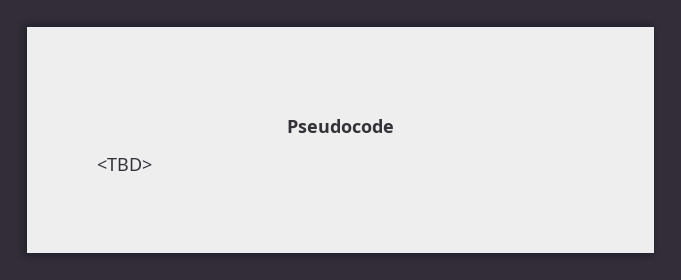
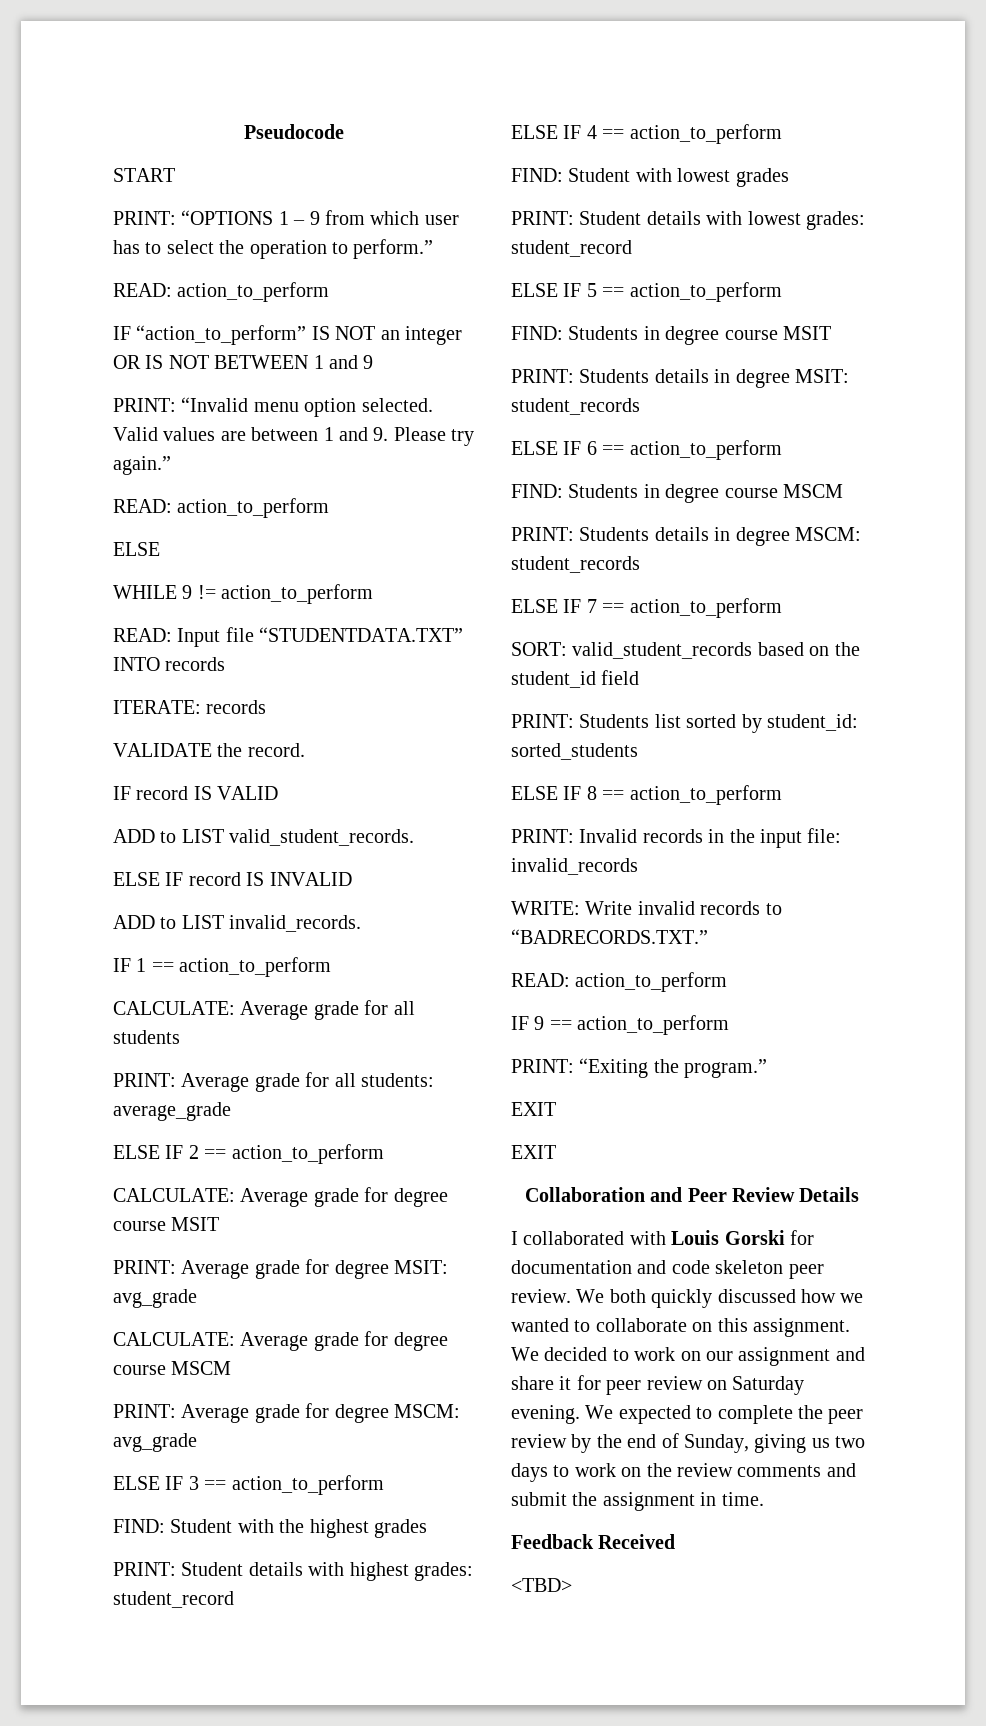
(394, 126) none -> [113,168,175,182] [113,210,459,225] [113,239,434,259] [113,282,330,302] [113,325,462,345] [113,355,374,369] [113,397,433,417] [113,427,475,446] [113,456,171,475] [113,498,330,518] [113,542,160,556] [113,584,374,604] [113,627,464,647] [113,657,226,671] [113,700,267,714] [113,743,305,757] [113,786,279,800] [113,829,415,846] [113,872,352,886] [113,915,362,932] [113,957,332,977] [113,1000,415,1020] [113,1030,180,1044] [113,1072,434,1092] [113,1102,231,1121] [113,1144,384,1164] [113,1187,448,1207] [113,1217,220,1231] [113,1259,448,1279] [113,1289,197,1308] [113,1331,448,1351] [113,1361,232,1375] [113,1403,460,1423] [113,1433,197,1452] [113,1475,384,1495] [113,1519,427,1538] [113,1562,473,1581] [113,1591,234,1608] [511,124,782,144] [511,168,789,187] [511,211,865,230] [511,240,632,257] [511,282,782,302] [511,326,831,345] [511,369,849,388] [511,398,640,415] [511,440,782,460] [511,484,843,503] [511,527,861,546] [511,556,640,573] [511,598,782,618] [511,642,860,659] [511,670,640,688] [511,714,858,733] [511,743,638,760] [511,785,782,805] [511,828,842,848] [511,858,638,875] [511,901,782,915] [511,929,708,944] [511,972,728,992] [511,1015,730,1035] [511,1058,768,1078] [511,1102,556,1116] [511,1145,556,1159] [524,1187,860,1202] [511,1230,814,1245] [511,1260,824,1279] [511,1289,864,1308] [511,1318,850,1337] [511,1347,865,1366] [511,1375,805,1395] [511,1405,864,1424] [511,1433,866,1453] [511,1463,856,1482] [511,1492,764,1511] [511,1534,676,1549] // START // PRINT: “OPTIONS 1 – 9 from which user has to select the operation to perform.” // READ: action_to_perform // IF “action_to_perform” IS NOT an integer OR IS NOT BETWEEN 1 and 9 // PRINT: “Invalid menu option selected. Valid values are between 1 and 9. Please try again.” // READ: action_to_perform // ELSE // WHILE 9 != action_to_perform // READ: Input file “STUDENTDATA.TXT” INTO records // ITERATE: records // VALIDATE the record. // IF record IS VALID // ADD to LIST valid_student_records. // ELSE IF record IS INVALID // ADD to LIST invalid_records. // IF 1 == action_to_perform // CALCULATE: Average grade for all students // PRINT: Average grade for all students: average_grade // ELSE IF 2 == action_to_perform // CALCULATE: Average grade for degree course MSIT // PRINT: Average grade for degree MSIT: avg_grade // CALCULATE: Average grade for degree course MSCM // PRINT: Average grade for degree MSCM: avg_grade // ELSE IF 3 == action_to_perform // FIND: Student with the highest grades // PRINT: Student details with highest grades: student_record // ELSE IF 4 == action_to_perform // FIND: Student with lowest grades // PRINT: Student details with lowest grades: student_record // ELSE IF 5 == action_to_perform // FIND: Students in degree course MSIT // PRINT: Students details in degree MSIT: student_records // ELSE IF 6 == action_to_perform // FIND: Students in degree course MSCM // PRINT: Students details in degree MSCM: student_records // ELSE IF 7 == action_to_perform // SORT: valid_student_records based on the student_id field // PRINT: Students list sorted by student_id: sorted_students // ELSE IF 8 == action_to_perform // PRINT: Invalid records in the input file: invalid_records // WRITE: Write invalid records to “BADRECORDS.TXT.” // READ: action_to_perform // IF 9 == action_to_perform // PRINT: “Exiting the program.” // EXIT // EXIT // Collaboration and Peer Review Details // I collaborated with Louis Gorski for documentation and code skeleton peer review. We both quickly discussed how we wanted to collaborate on this assignment. We decided to work on our assignment and share it for peer review on Saturday evening. We expected to complete the peer review by the end of Sunday, giving us two days to work on the review comments and submit the assignment in time. // Feedback Received

